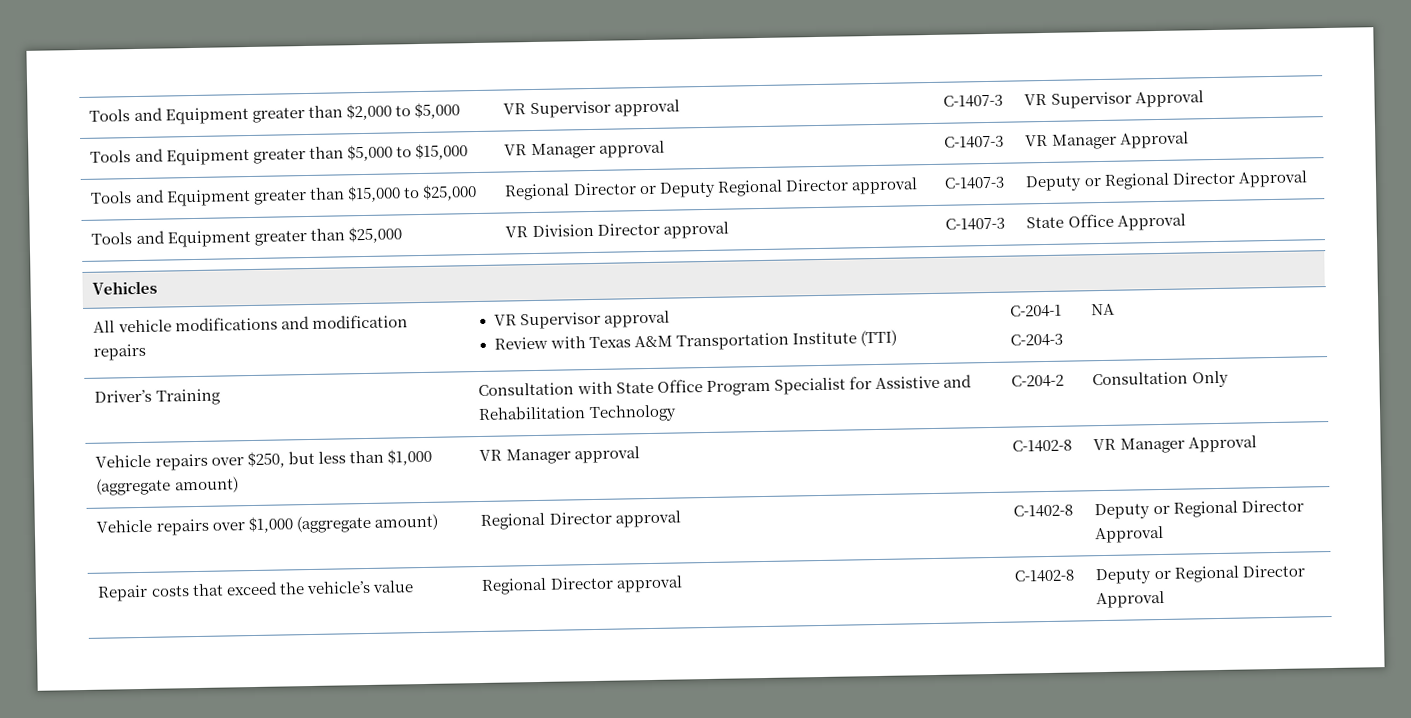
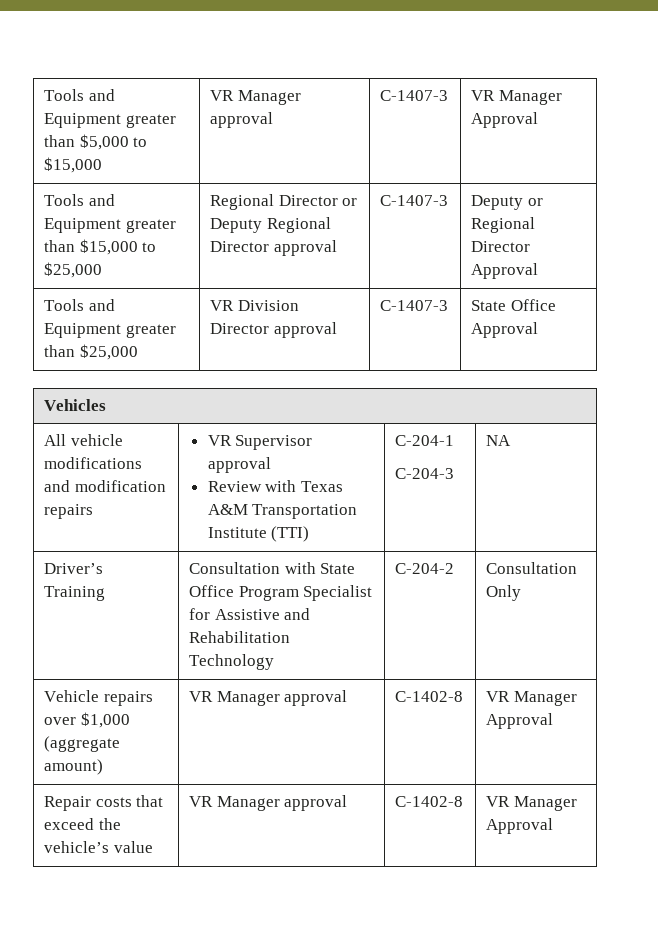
[89,102,460,125] [503,99,680,119] [943,94,1004,108] [1024,90,1204,109] [90,146,344,166] Tools and Equipment greater than $2,000 to $5,000 | VR Supervisor approval | C-1407-3 | VR Supervisor Approval // Tools and Equipment greater than -> [43,89,115,101] [43,113,176,128] [43,135,75,147] Tools and Equipment greater than
[246,450,384,469] $250, but less than -> (76, 721) none
[96,513,438,536] [480,510,681,530] [1013,504,1074,518] [1094,499,1304,520] [1095,525,1165,544] // Vehicle repairs over $1,000 (aggregate amount) | Regional Director approval | C-1402-8 | Deputy or Regional Director Approval -> (553, 721) none
[481,575,683,595] [1014,569,1075,583] [1095,564,1305,585] Regional Director approval | C-1402-8 | Deputy or Regional Director -> [188,795,348,811] [394,796,463,807] [485,796,577,811] VR Manager approval | C-1402-8 | VR Manager

